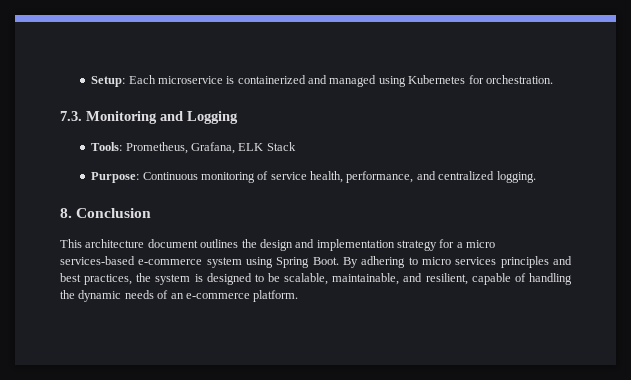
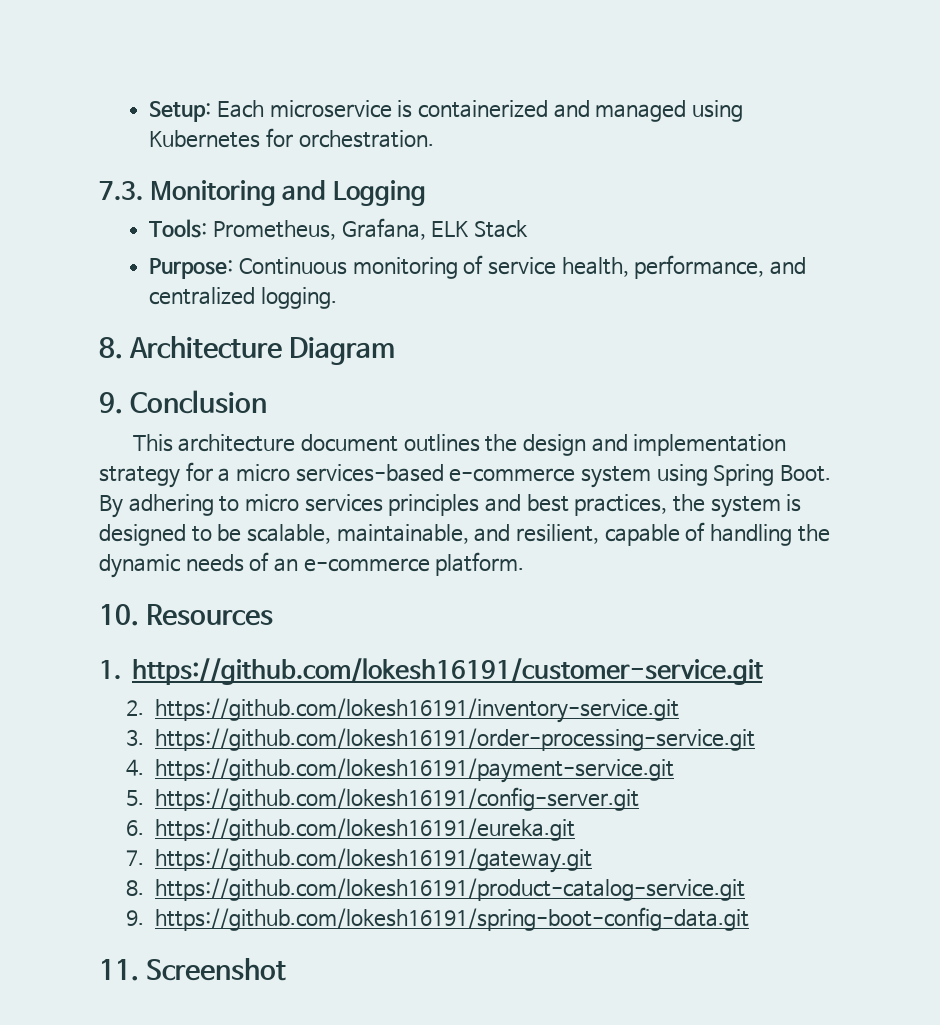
(72, 213) none -> [129,336,396,365] [99,392,123,414] Architecture Diagram // 9.
(299, 296) none -> [99,604,274,626] [99,658,763,685] [126,698,679,723] [126,728,755,751] [126,758,674,783] [126,787,639,811] [126,818,575,841] [126,848,592,873] [126,878,745,901] [126,907,749,931] [99,958,287,981] // 10. Resources // 1. https://github.com/lokesh16191/customer-service.git // 2. https://github.com/lokesh16191/inventory-service.git // 3. https://github.com/lokesh16191/order-processing-service.git // 4. https://github.com/lokesh16191/payment-service.git // 5. https://github.com/lokesh16191/config-server.git // 6. https://github.com/lokesh16191/eureka.git // 7. https://github.com/lokesh16191/gateway.git // 8. https://github.com/lokesh16191/product-catalog-service.git // 9. https://github.com/lokesh16191/spring-boot-config-data.git // 11. Screenshot

